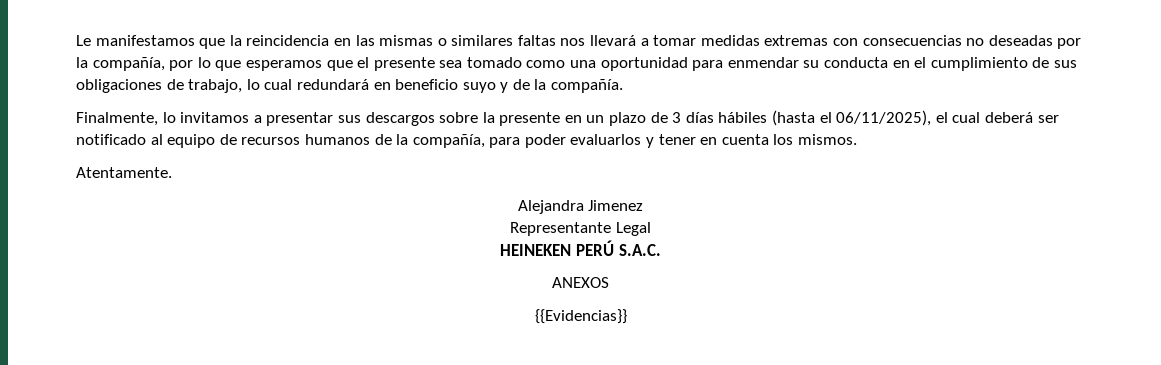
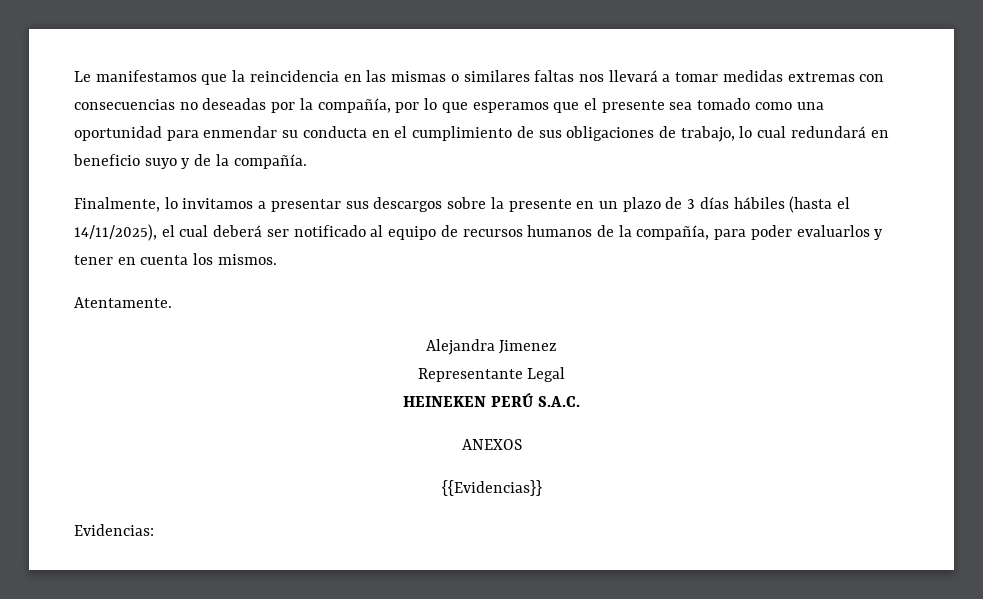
[836,110,932,126] 06/11/2025), -> [74,224,157,241] 14/11/2025),
(627, 316) none -> [74,524,154,536] // Evidencias:

